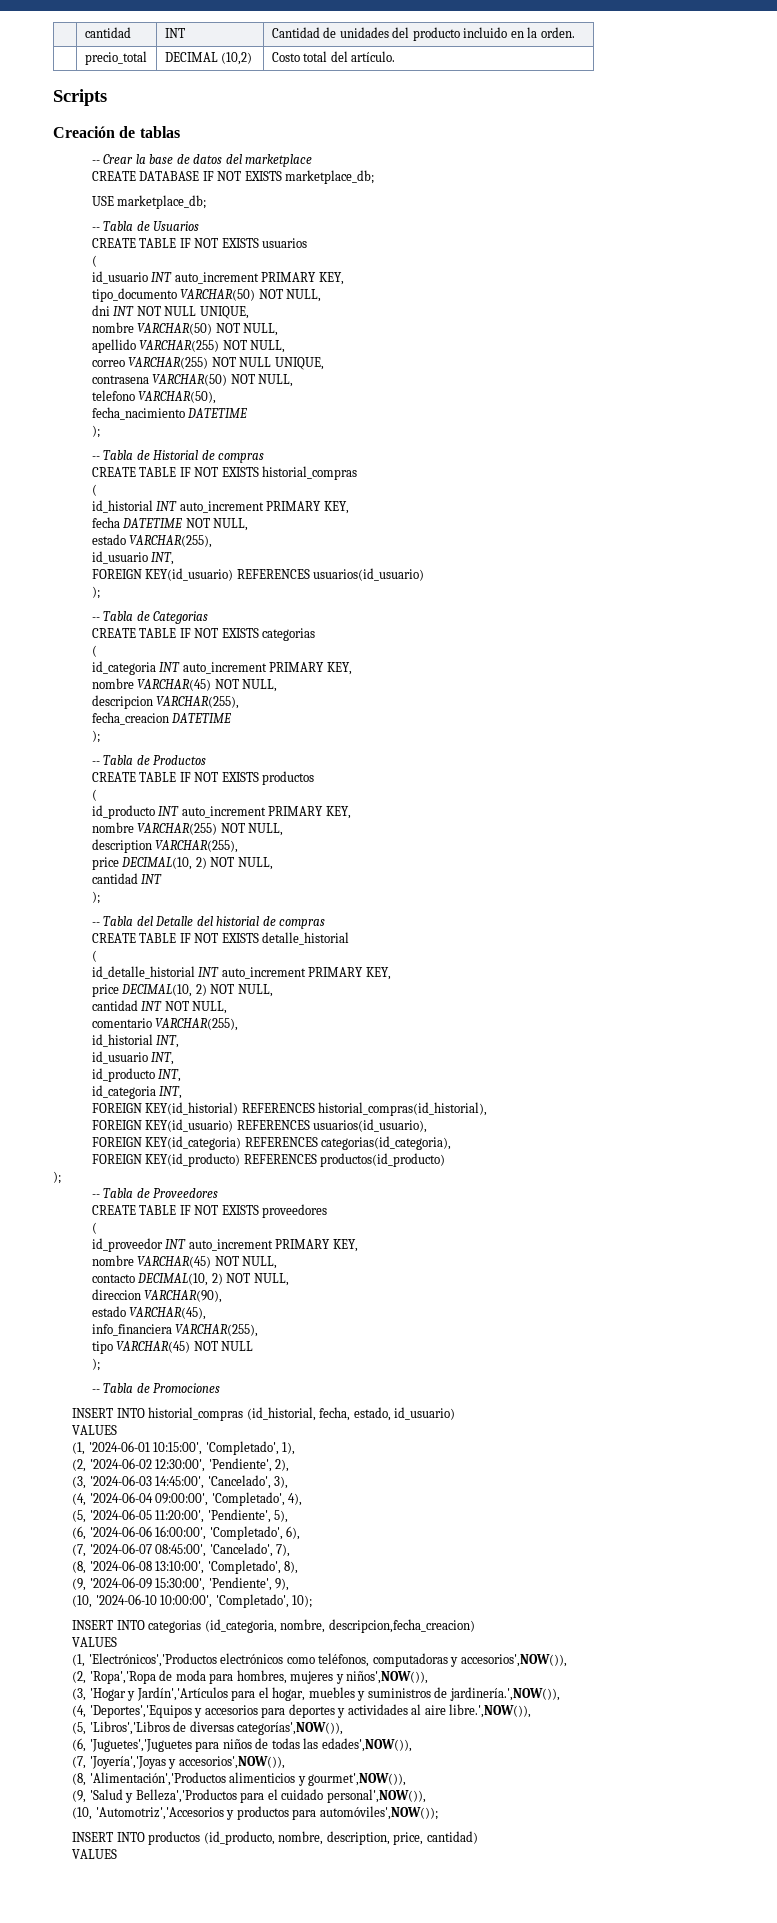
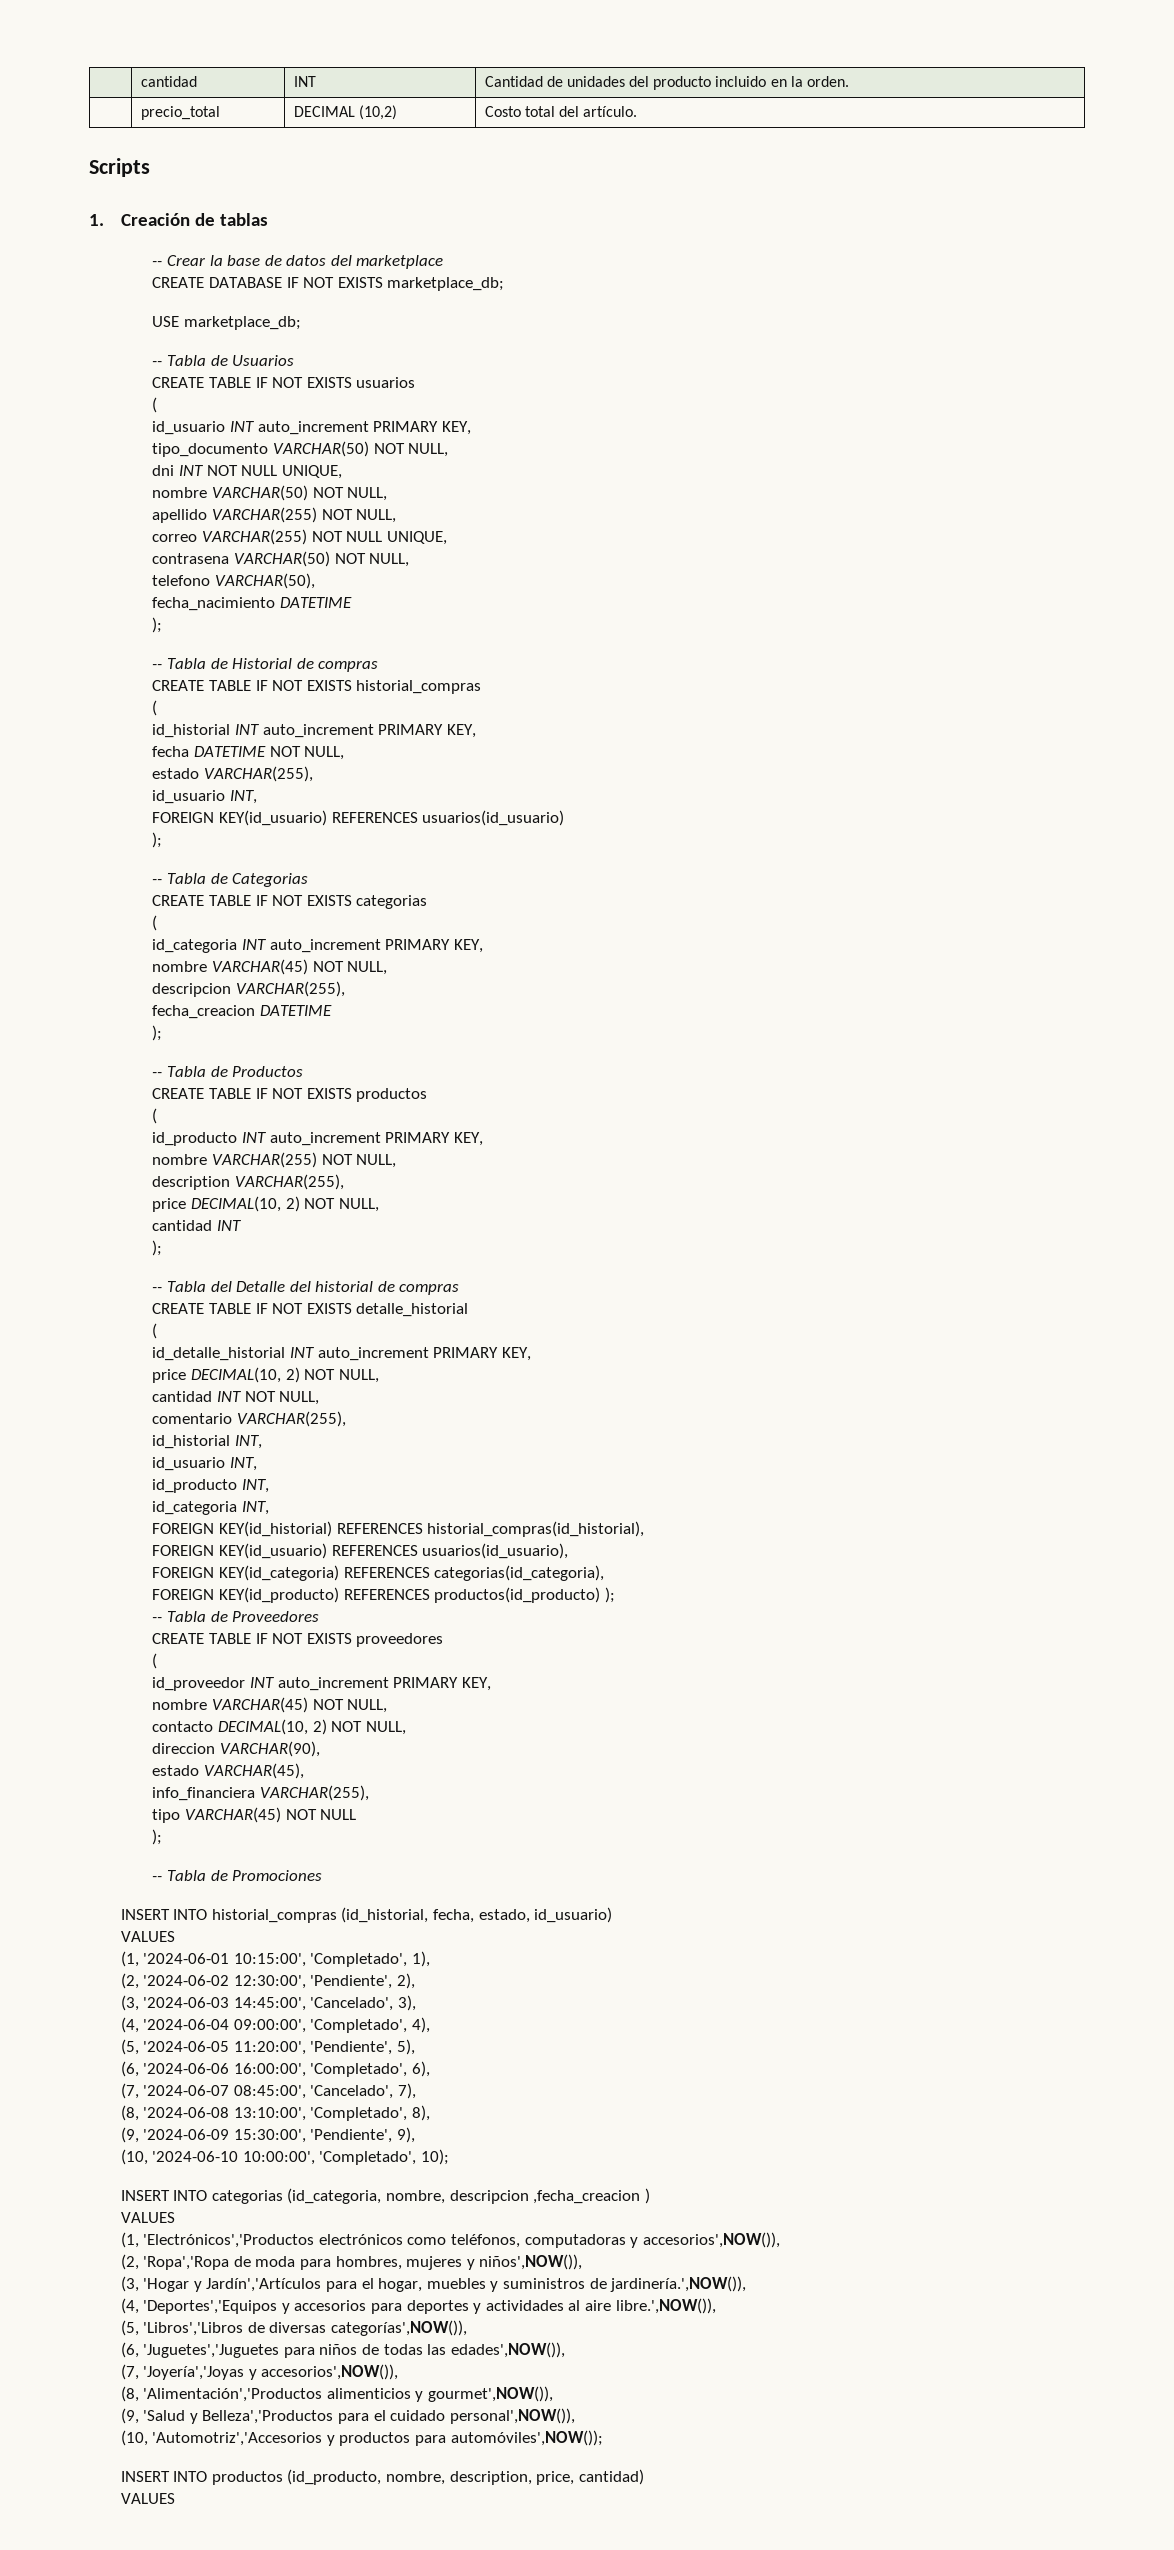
(107, 97) none -> [89,214,104,226] 1.
(446, 1160) // -> (601, 1595) none
[328,1619,475,1633] descripcion,fecha_creacion) -> [449,2188,650,2204] descripcion ,fecha_creacion )

